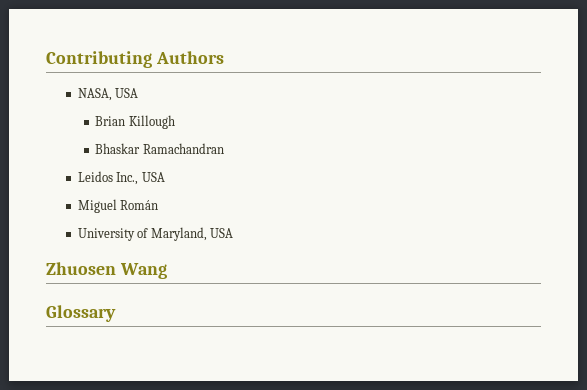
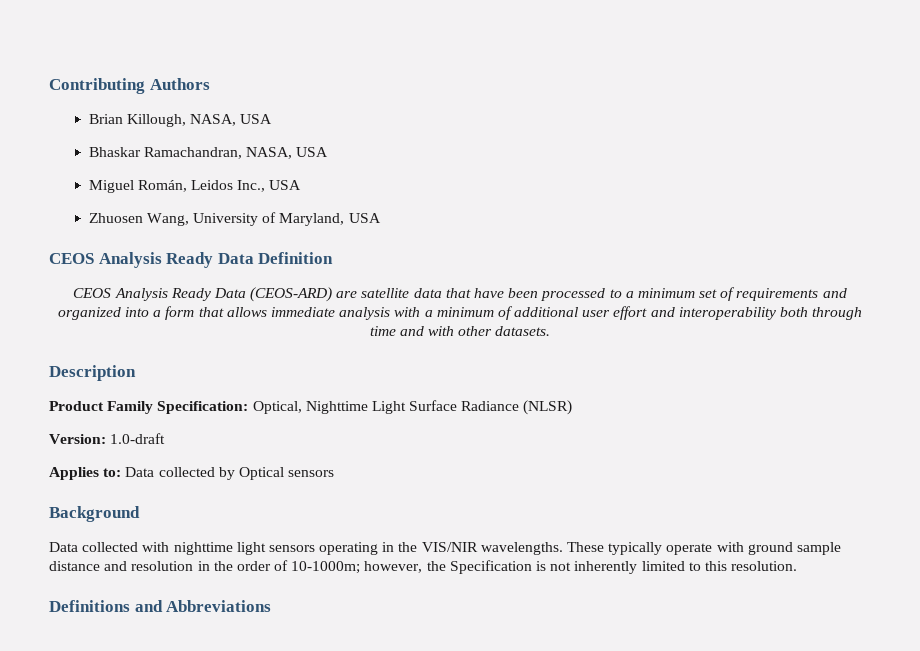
[77,88,139,101] [95,115,175,129] [95,143,224,154] NASA, USA // Brian Killough // Bhaskar Ramachandran // -> [88,114,273,127] [88,147,329,159] [88,180,187,193] Brian Killough, NASA, USA // Bhaskar Ramachandran, NASA, USA // Miguel Román,
[77,199,159,213] Miguel Román // -> [88,213,189,226] Zhuosen Wang,
[46,262,167,279] [46,305,116,322] Zhuosen Wang // Glossary -> [49,252,334,268] [73,287,847,302] [57,306,863,320] [369,326,551,336] [49,365,136,381] [49,400,573,415] [49,433,166,444] [49,467,335,480] [49,506,140,522] [49,542,841,555] [49,560,798,574] [49,600,272,612] CEOS Analysis Ready Data Definition // CEOS Analysis Ready Data (CEOS-ARD) are satellite data that have been processed to a minimum set of requirements and organized into a form that allows immediate analysis with a minimum of additional user effort and interoperability both through time and with other datasets. // Description // Product Family Specification: Optical, Nighttime Light Surface Radiance (NLSR) // Version: 1.0-draft // Applies to: Data collected by Optical sensors // Background // Data collected with nighttime light sensors operating in the VIS/NIR wavelengths. These typically operate with ground sample distance and resolution in the order of 10-1000m; however, the Specification is not inherently limited to this resolution. // Definitions and Abbreviations

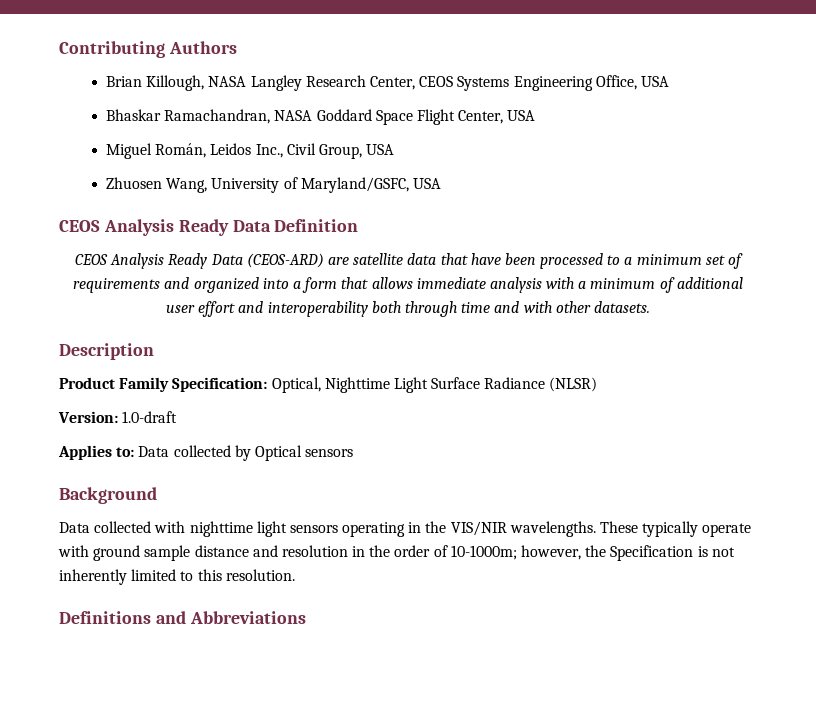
[190,114,273,126] [88,147,293,159] NASA, USA // Bhaskar Ramachandran, NASA, -> [208,75,669,91] [106,109,504,125] NASA Langley Research Center, CEOS Systems Engineering Office, USA // Bhaskar Ramachandran, NASA Goddard Space Flight Center,
(266, 186) none -> [286,143,362,159] Civil Group,
[279,213,345,226] Maryland, -> [300,177,409,193] Maryland/GSFC,

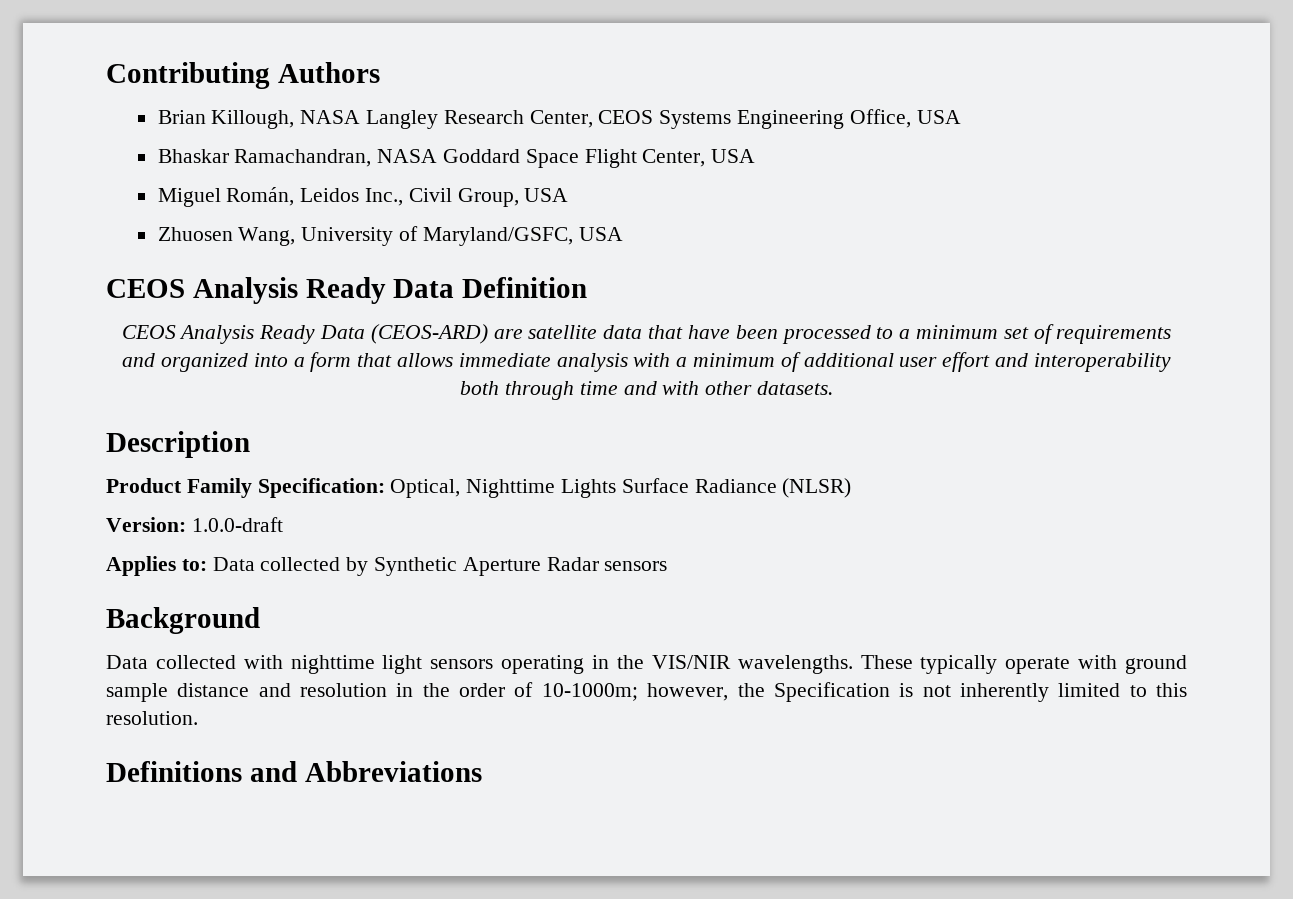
[393,377,428,393] Light -> [561,479,617,498] Lights
[122,411,178,423] 1.0-draft -> [191,517,283,532] 1.0.0-draft
[254,445,302,461] Optical -> [374,557,599,576] Synthetic Aperture Radar

